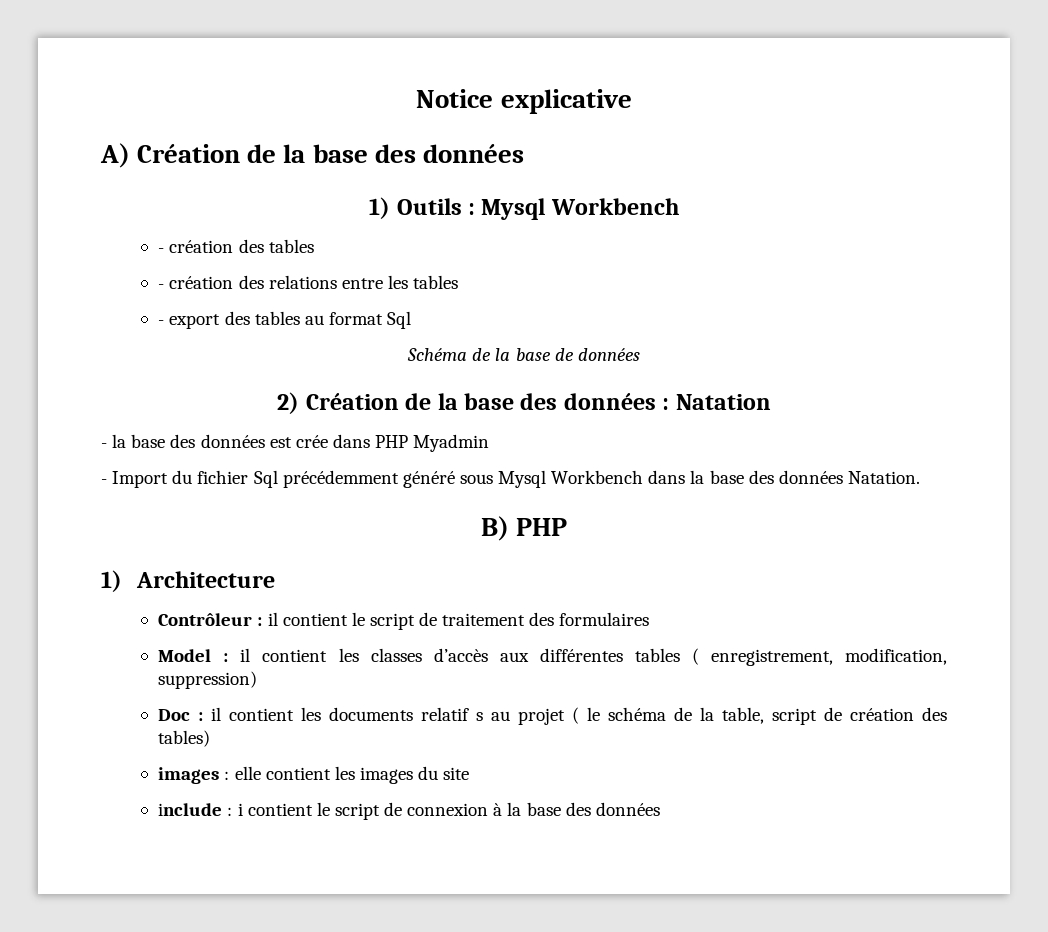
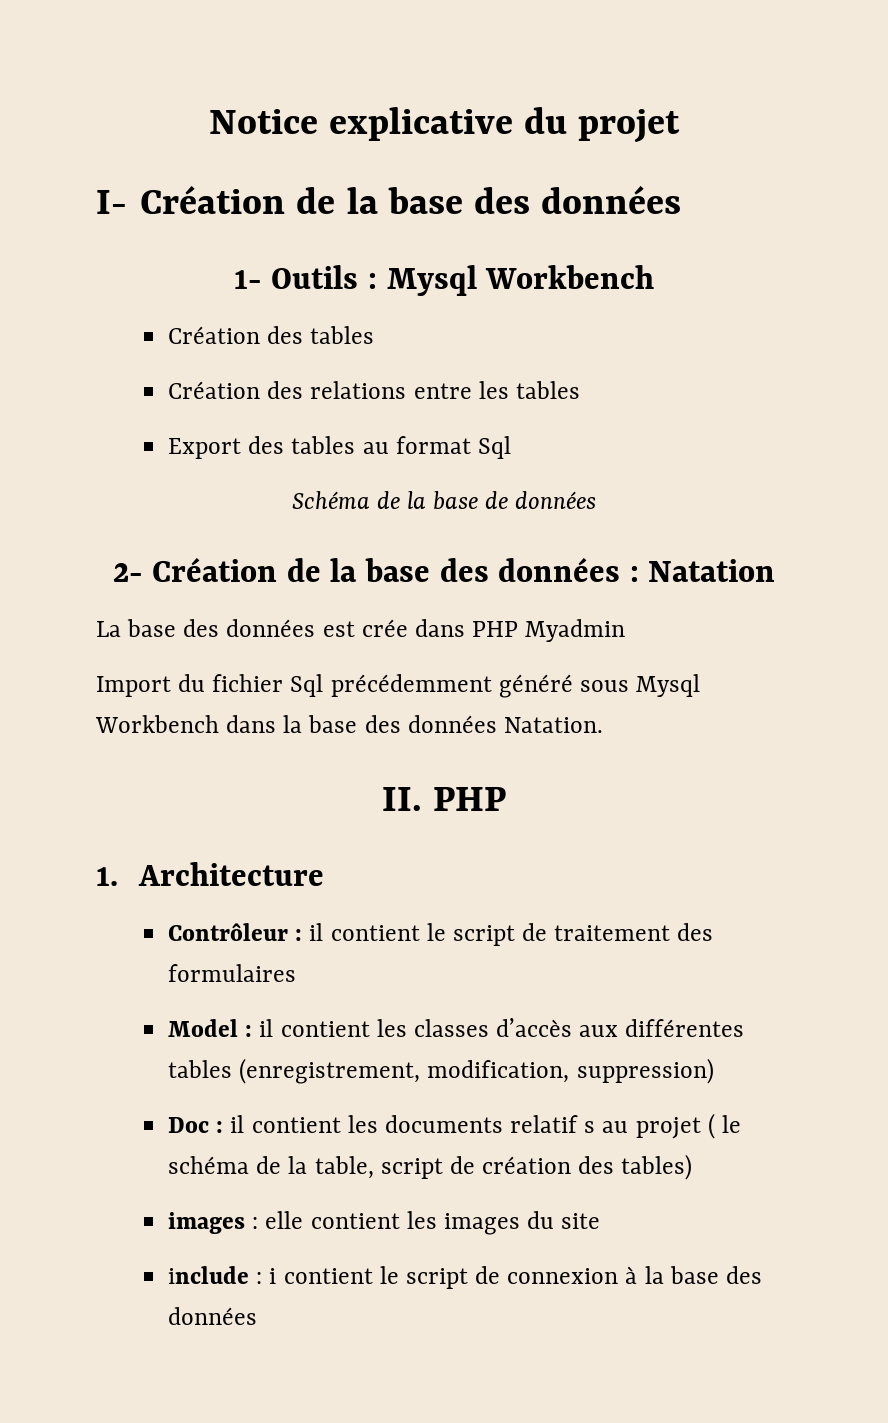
[100,143,130,168] // A) -> [524,107,681,143] [96,190,127,214] du projet // I-
[369,197,391,219] 1) -> [233,270,262,289] 1-
[158,240,234,253] - création -> [168,326,261,344] Création
[158,276,234,289] - création -> [168,381,261,399] Création
[158,314,221,329] - export -> [168,438,242,459] Export
[277,392,300,414] 2) -> [112,563,143,582] 2-
[101,434,127,448] - la -> [96,621,121,637] La
[101,479,107,484] - -> (626, 630) none
[480,516,509,541] B) -> [381,787,422,811] II.
[101,570,122,592] 1) -> [96,867,118,886] 1.
[691,648,833,666] ( enregistrement, -> [239,1058,421,1084] (enregistrement,

